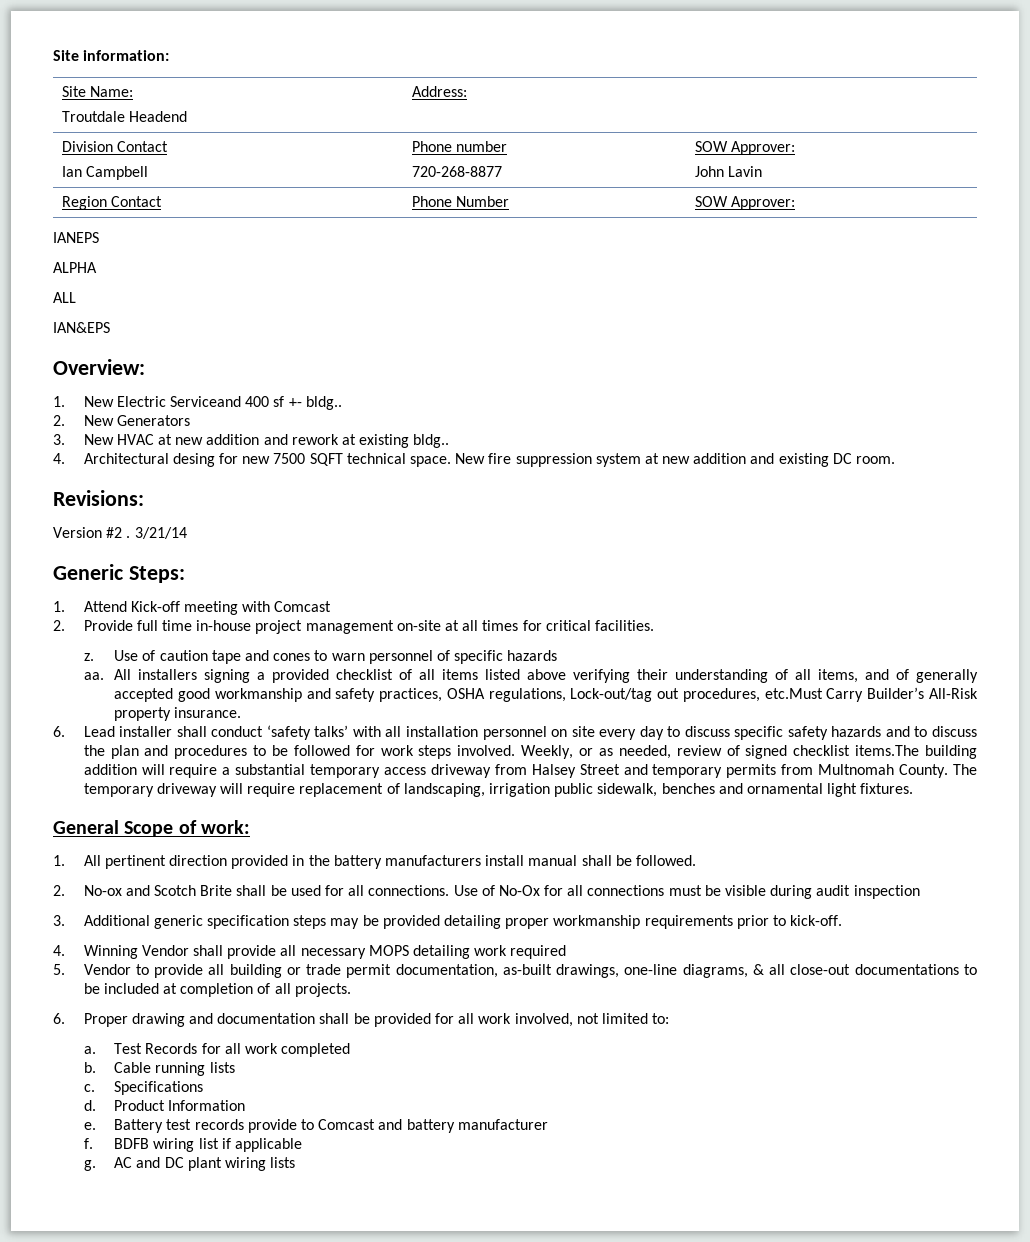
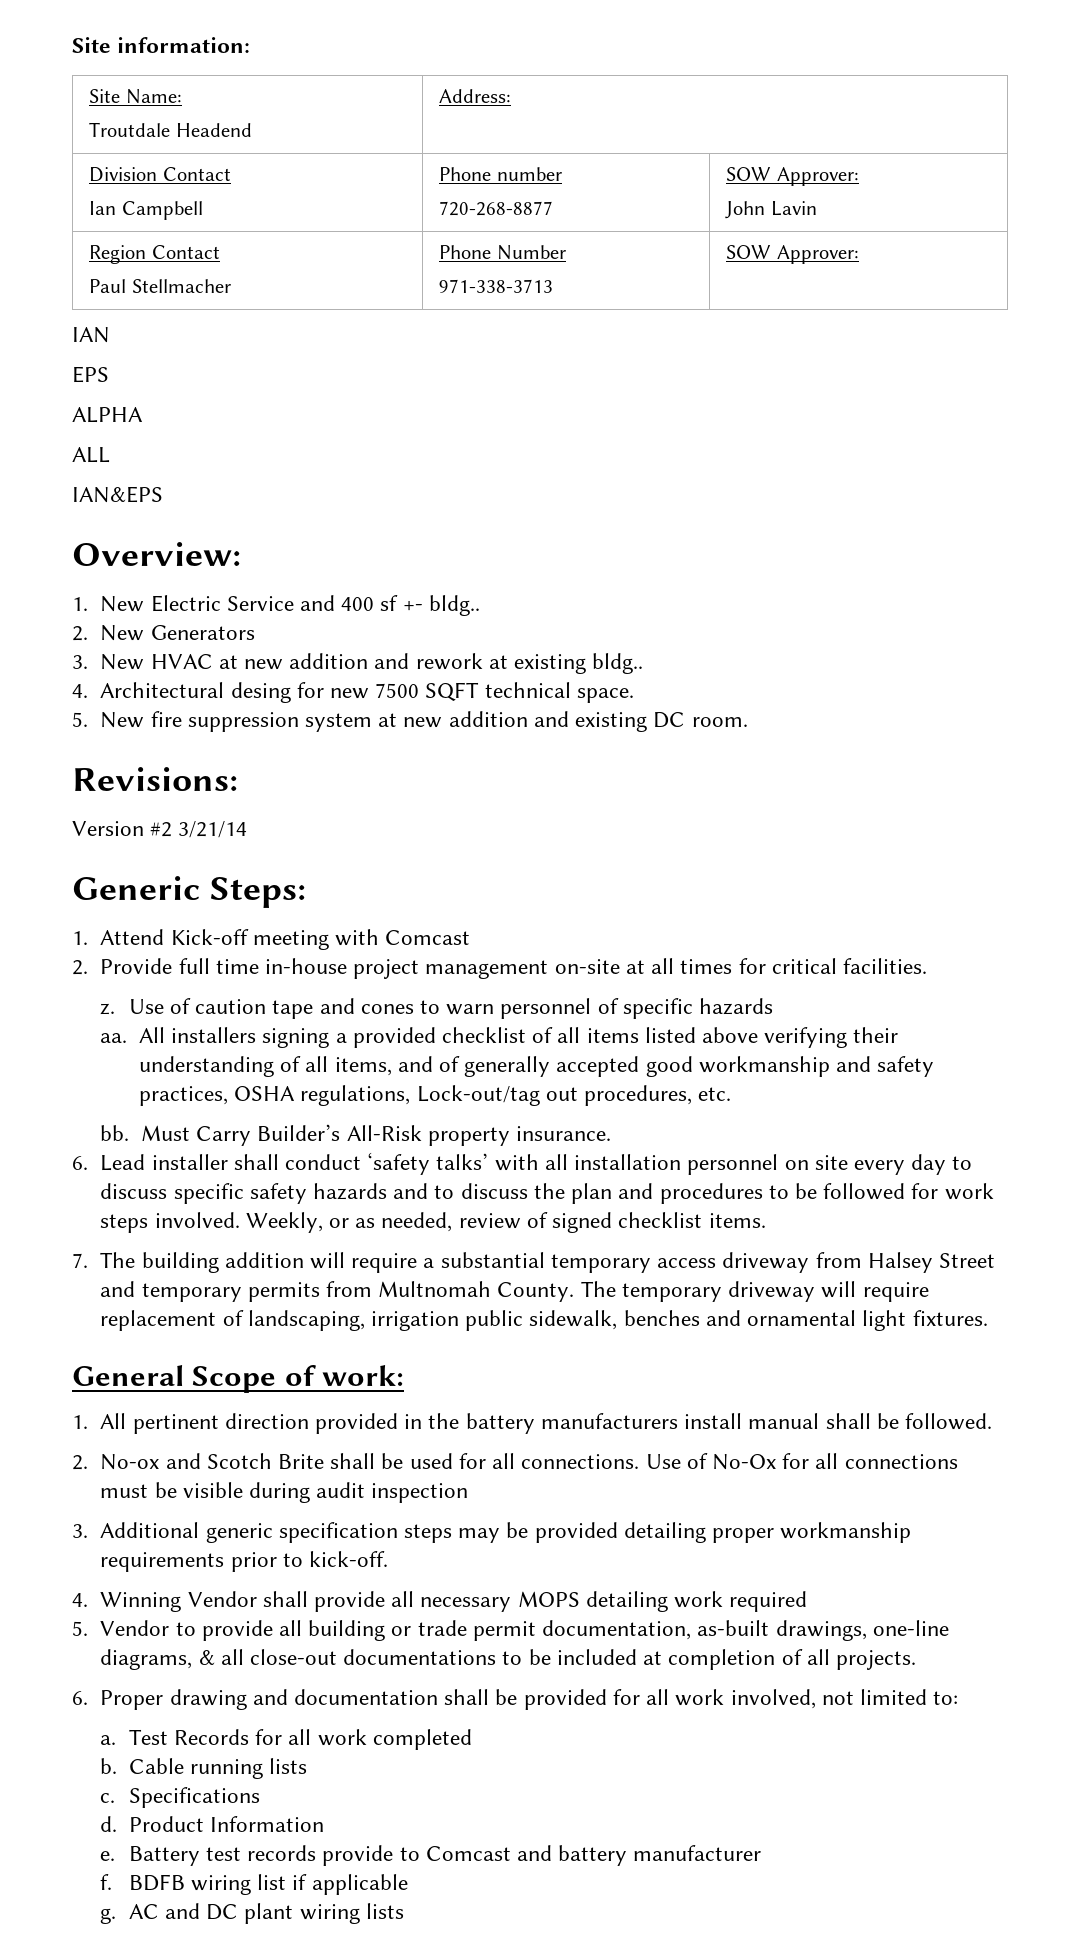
(162, 201) none -> [89,279,231,293] // Paul Stellmacher
[694,196,795,210] [53,232,99,243] | SOW Approver: // IANEPS -> [439,279,554,293] [726,245,859,264] [72,327,110,343] [72,366,109,383] // 971-338-3713 | SOW Approver: // IAN // EPS
[170,396,242,407] Serviceand -> [226,595,336,611] Service and
(451, 461) none -> [72,712,88,727] // 5.
[126,536,131,538] . -> (173, 829) none
[764,688,823,699] etc.Must -> [698,1087,732,1101] [100,1125,190,1141] etc. // bb. Must
[855,745,920,756] items.The -> [708,1213,766,1228] [72,1252,136,1268] items. // 7. The

